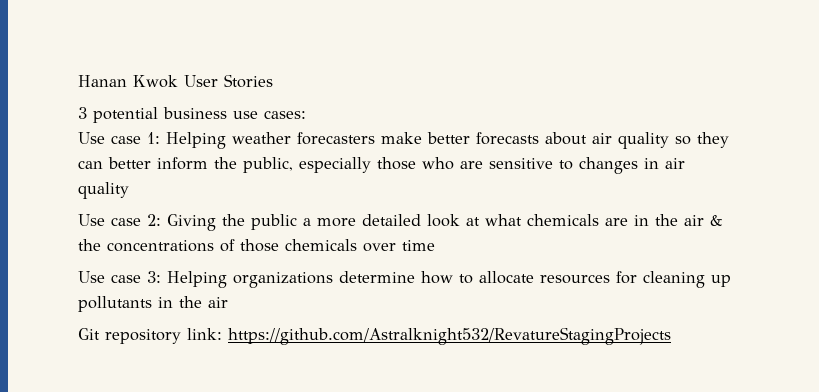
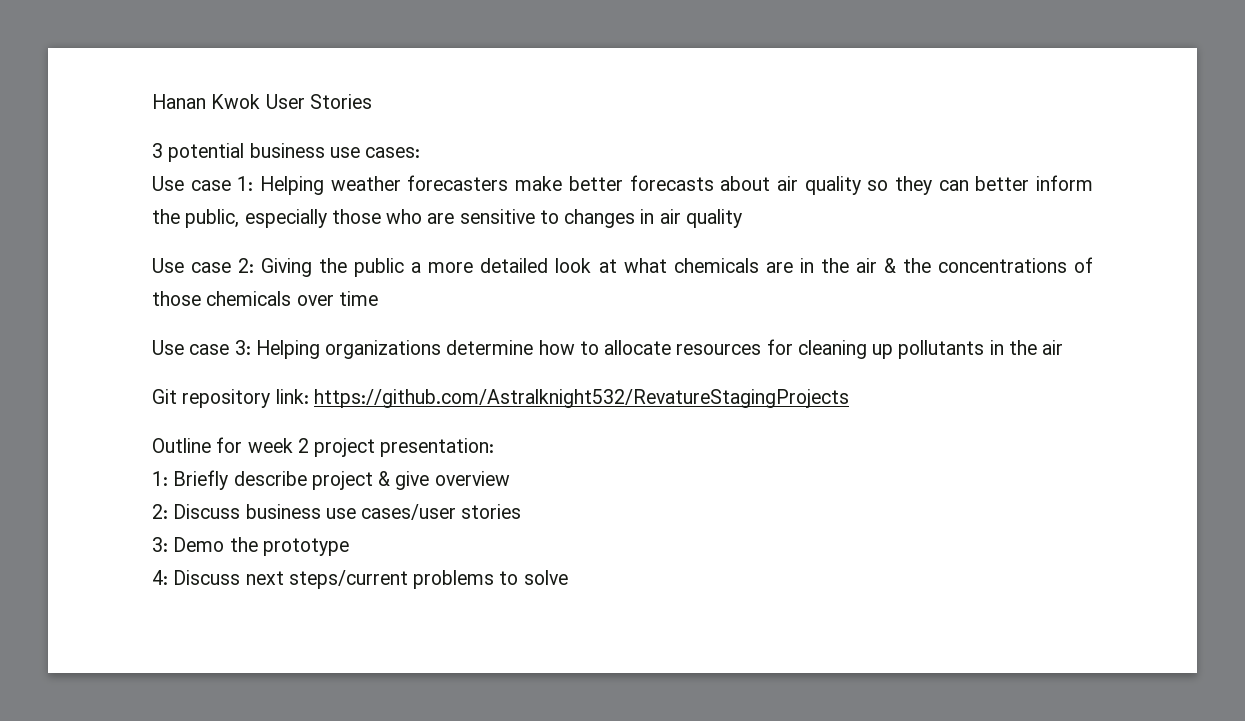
(671, 336) none -> [152,437,495,457] [152,470,510,490] [152,504,522,520] [152,537,349,556] [152,570,568,589] // Outline for week 2 project presentation: // 1: Briefly describe project & give overview // 2: Discuss business use cases/user stories // 3: Demo the prototype // 4: Discuss next steps/current problems to solve

